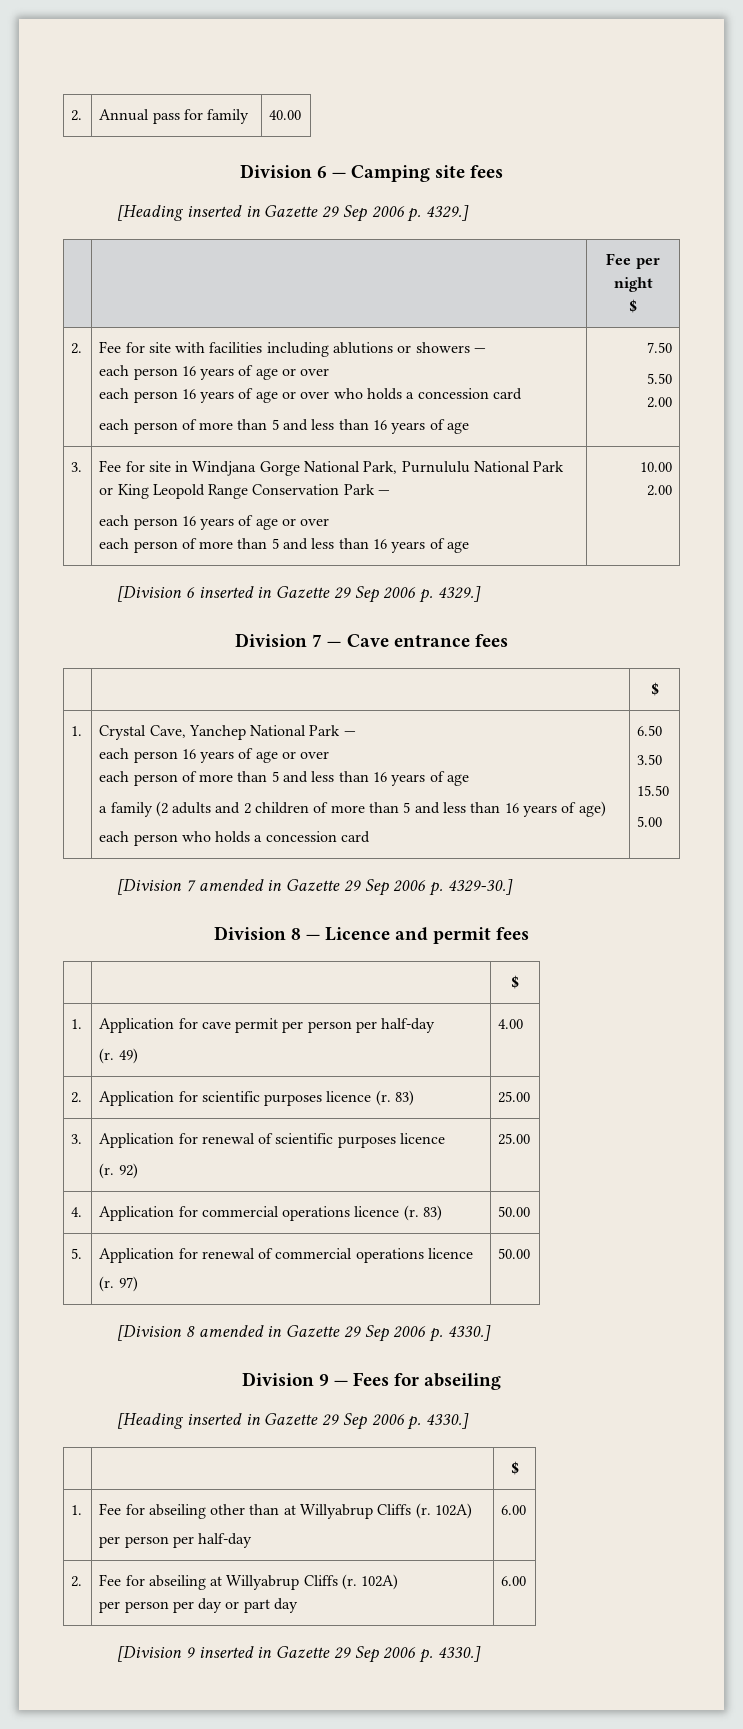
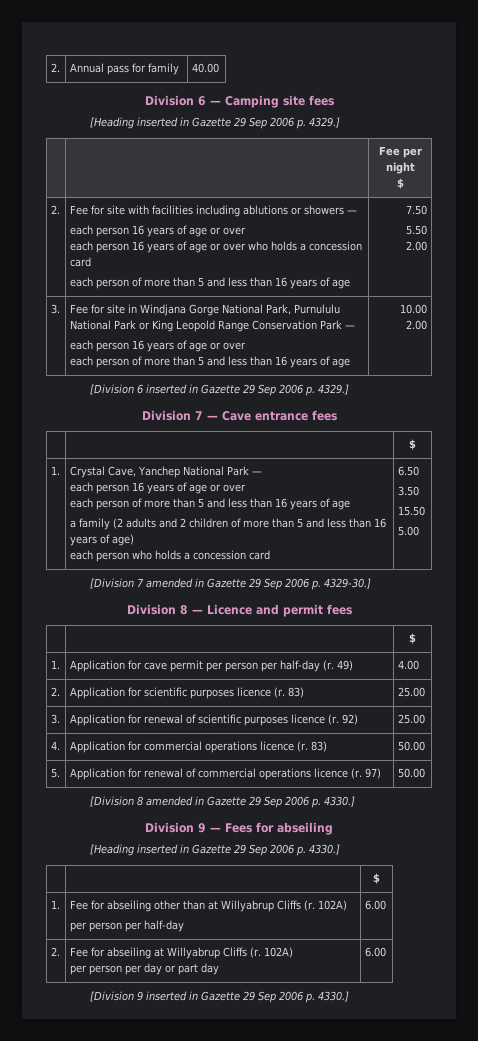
(436, 1025) // -> (320, 666) none
(446, 1138) // -> (325, 719) none
(474, 1253) // -> (348, 773) none

